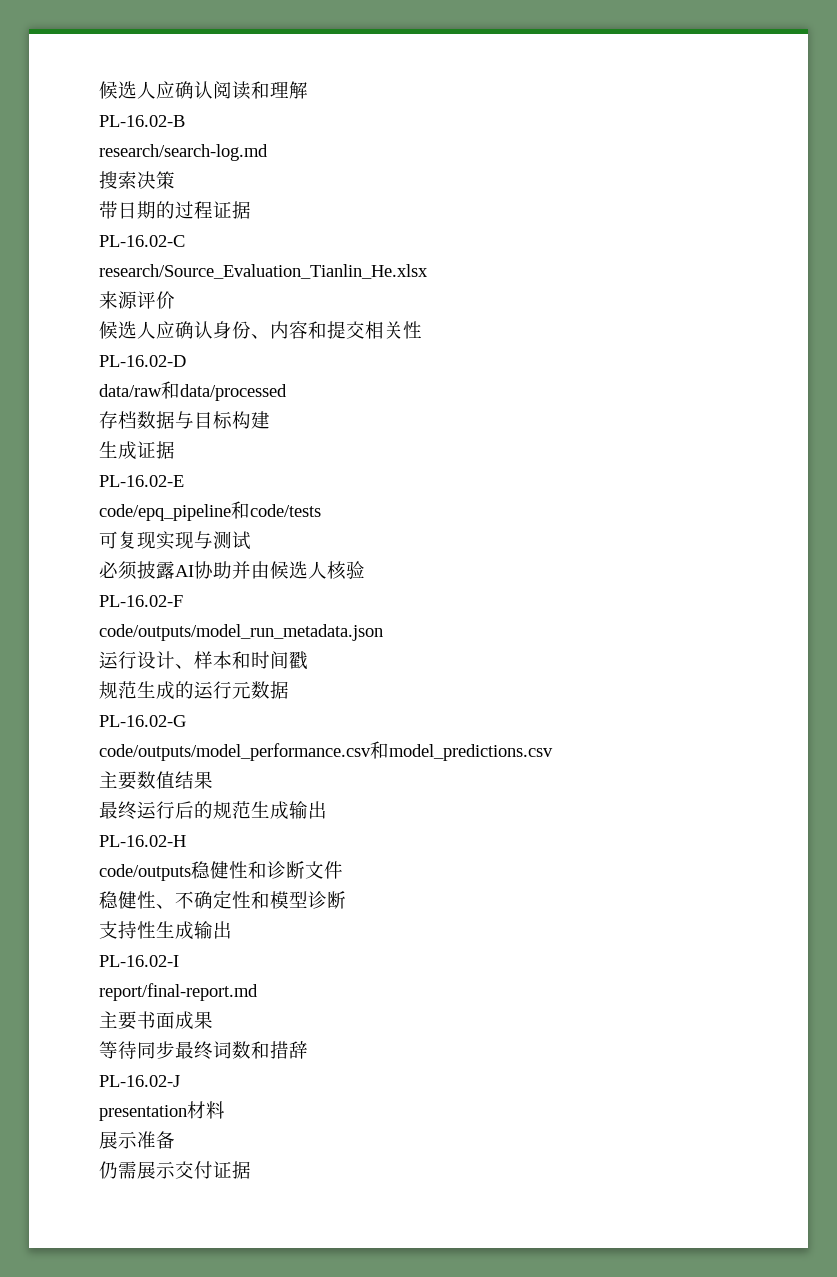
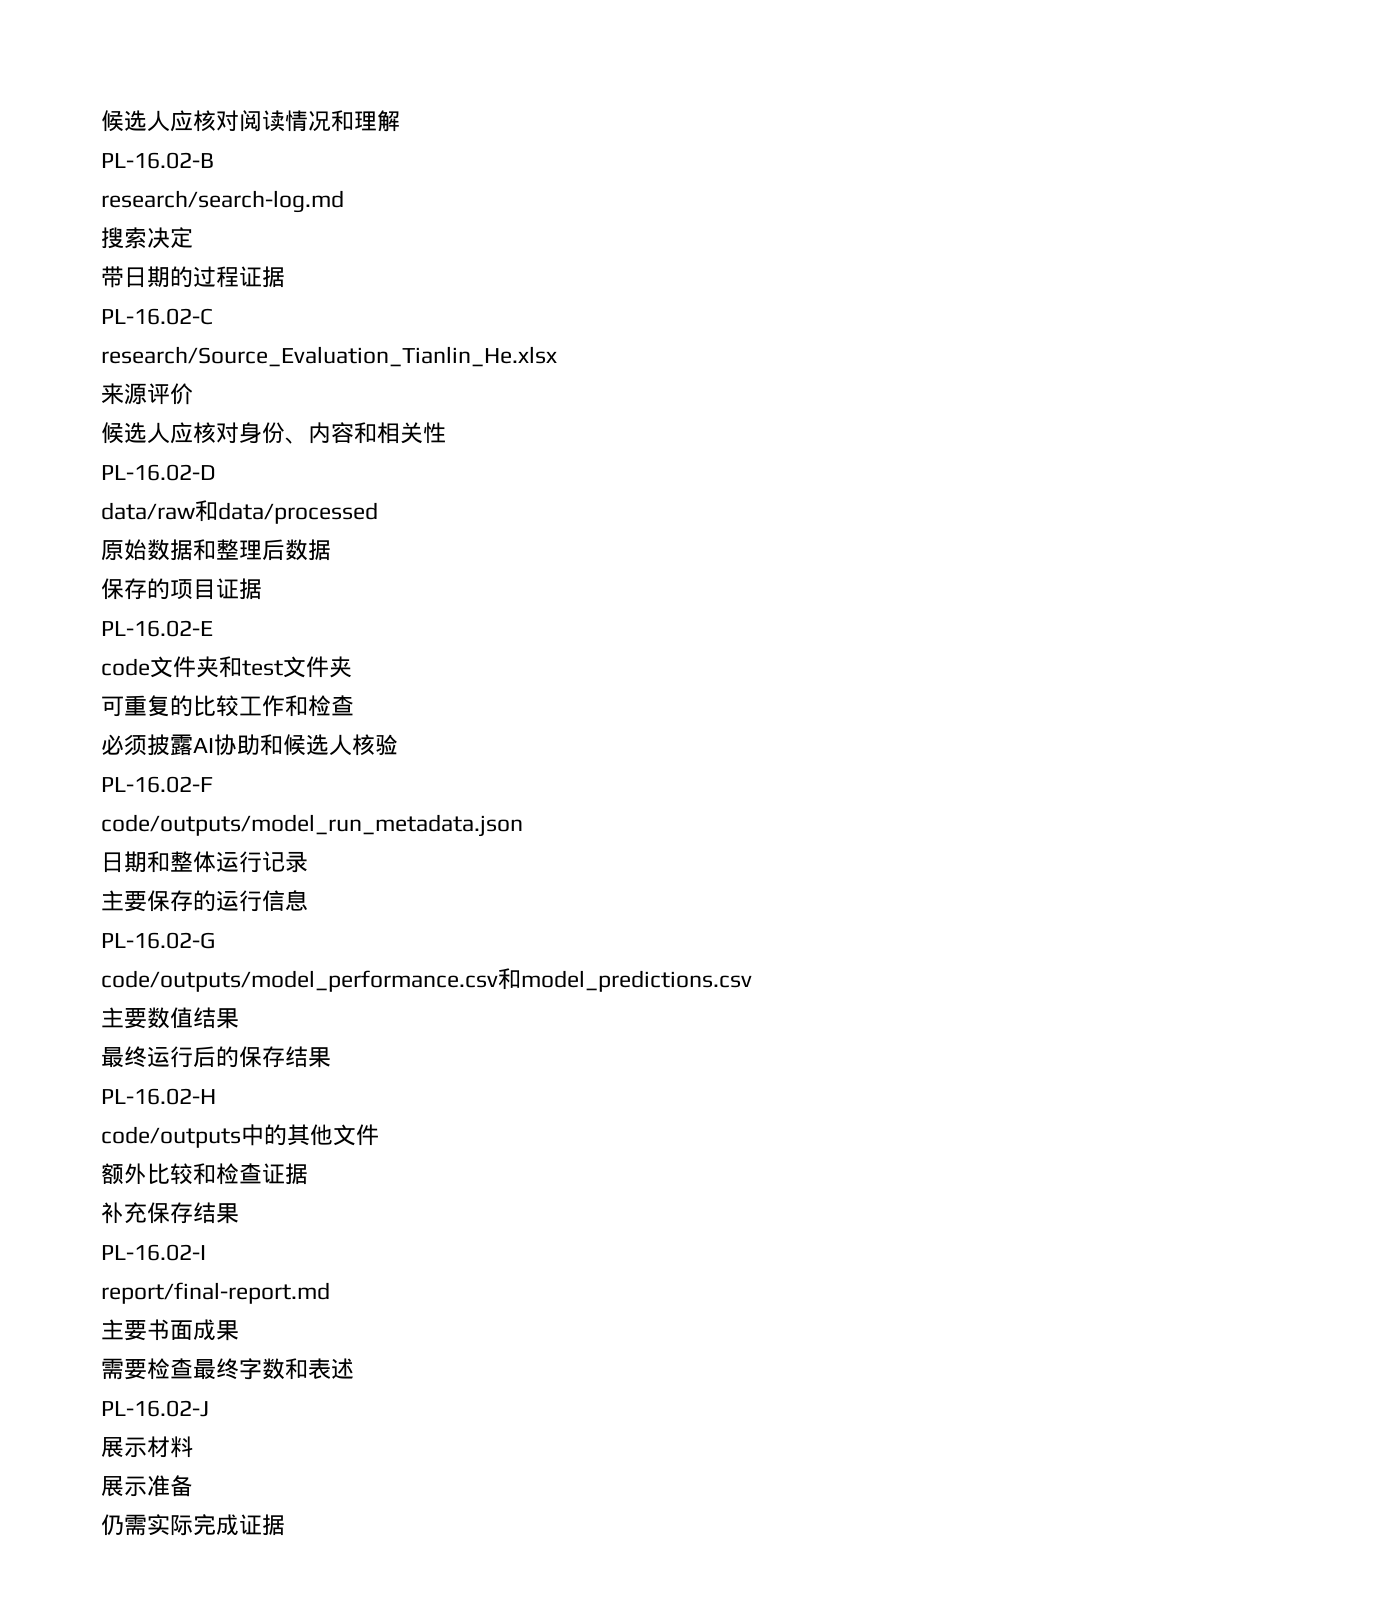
[99,81,251,100] 候选人应确认阅读 -> [101,110,331,132] 候选人应核对阅读情况
[156,171,175,189] 策 -> [170,227,193,248] 定
[175,321,213,339] 确认 -> [193,422,239,444] 核对
[327,321,365,339] 提交 -> (377, 433) none
[99,411,270,429] [99,441,175,460] [99,475,184,487] [99,501,321,521] [99,531,251,550] 存档数据与目标构建 // 生成证据 // PL-16.02-E // code/epq_pipeline和code/tests // 可复现实现与测试 -> [101,539,331,561] [101,578,262,600] [101,620,213,637] [101,656,352,678] [101,695,354,717] 原始数据和整理后数据 // 保存的项目证据 // PL-16.02-E // code文件夹和test文件夹 // 可重复的比较工作和检查
[232,561,270,579] 并由 -> [260,734,283,756] 和
[99,651,308,670] [99,681,289,700] 运行设计、样本和时间戳 // 规范生成的运行元数据 -> [101,851,308,873] [101,890,308,912] 日期和整体运行记录 // 主要保存的运行信息
[213,801,327,820] 规范生成输出 -> [239,1046,331,1068] 保存结果
[191,861,343,879] [99,890,346,909] [99,921,232,940] 稳健性和诊断文件 // 稳健性、不确定性和模型诊断 // 支持性生成输出 -> [241,1124,379,1146] [101,1163,308,1185] [101,1202,239,1224] 中的其他文件 // 额外比较和检查证据 // 补充保存结果
[99,1041,308,1060] 等待同步最终词数和措辞 -> [101,1358,354,1380] 需要检查最终字数和表述
[99,1105,187,1121] presentation -> [101,1437,147,1458] 展示
[137,1161,213,1179] 展示交付 -> [147,1514,239,1536] 实际完成

